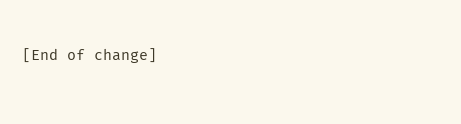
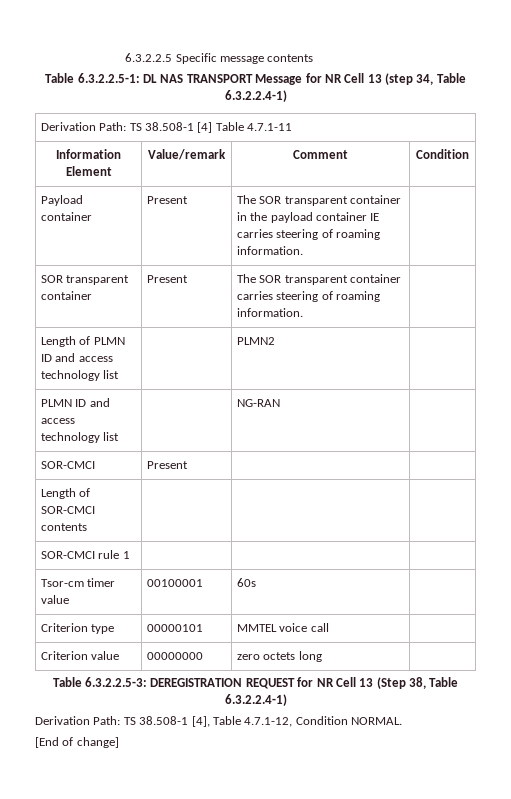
(22, 55) none -> [125,53,314,64] [45,73,466,85] [224,90,287,102] [40,122,293,133] [56,149,121,159] [65,166,112,176] [148,149,226,160] [293,150,348,159] [416,149,469,159] [40,195,83,206] [40,212,92,221] [146,196,188,204] [236,195,401,206] [236,212,380,223] [236,229,380,240] [236,246,303,255] [40,275,130,285] [40,291,92,300] [146,275,188,283] [236,274,401,285] [236,291,380,302] [236,308,303,317] [40,336,125,347] [40,353,113,362] [40,370,120,381] [236,337,275,345] [40,398,110,407] [40,418,75,424] [40,432,120,443] [236,399,280,407] [40,461,95,469] [146,461,188,469] [40,488,91,499] [40,506,95,514] [40,523,87,531] [40,550,130,559] [40,578,116,587] [40,595,69,604] [146,579,203,587] [236,578,256,587] [40,623,115,634] [146,624,203,632] [236,623,329,632] [40,651,120,660] [146,652,203,660] [236,651,322,662] [52,677,459,689] [224,694,287,706] [35,716,402,727] 6.3.2.2.5 Specific message contents // Table 6.3.2.2.5-1: DL NAS TRANSPORT Message for NR Cell 13 (step 34, Table 6.3.2.2.4-1) // Derivation Path: TS 38.508-1 [4] Table 4.7.1-11 // Information Element | Value/remark | Comment | Condition // Payload container | Present | The SOR transparent container in the payload container IE carries steering of roaming information. | // SOR transparent container | Present | The SOR transparent container carries steering of roaming information. | // Length of PLMN ID and access technology list | | PLMN2 | // PLMN ID and access technology list | | NG-RAN | // SOR-CMCI | Present | | // Length of SOR-CMCI contents | | | // SOR-CMCI rule 1 | | | // Tsor-cm timer value | 00100001 | 60s | // Criterion type | 00000101 | MMTEL voice call | // Criterion value | 00000000 | zero octets long | // Table 6.3.2.2.5-3: DEREGISTRATION REQUEST for NR Cell 13 (Step 38, Table 6.3.2.2.4-1) // Derivation Path: TS 38.508-1 [4], Table 4.7.1-12, Condition NORMAL. //

